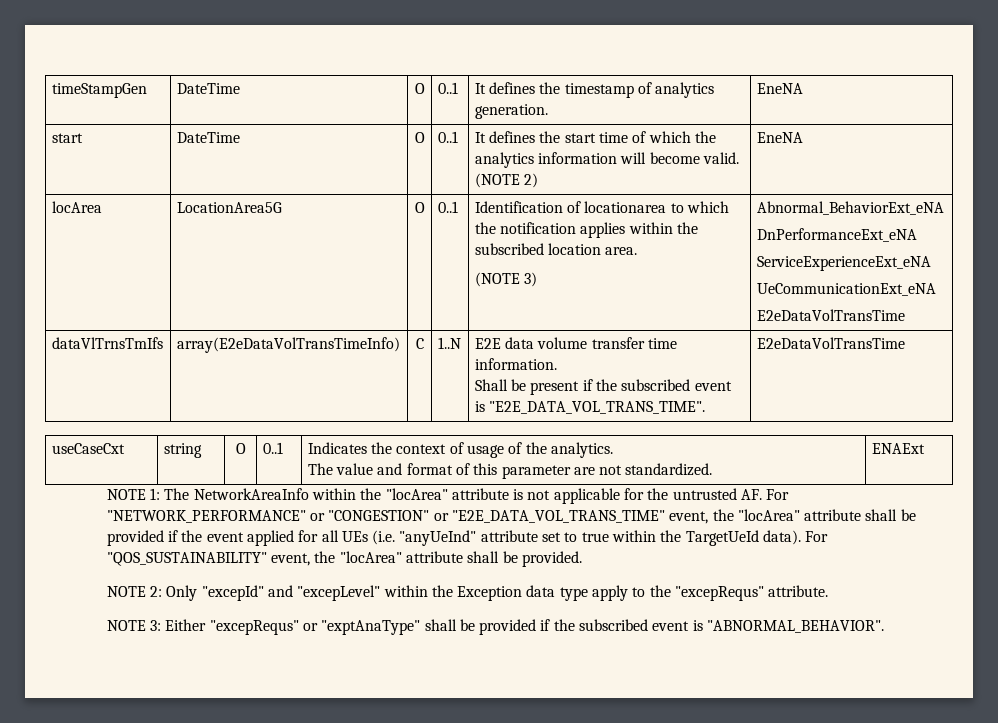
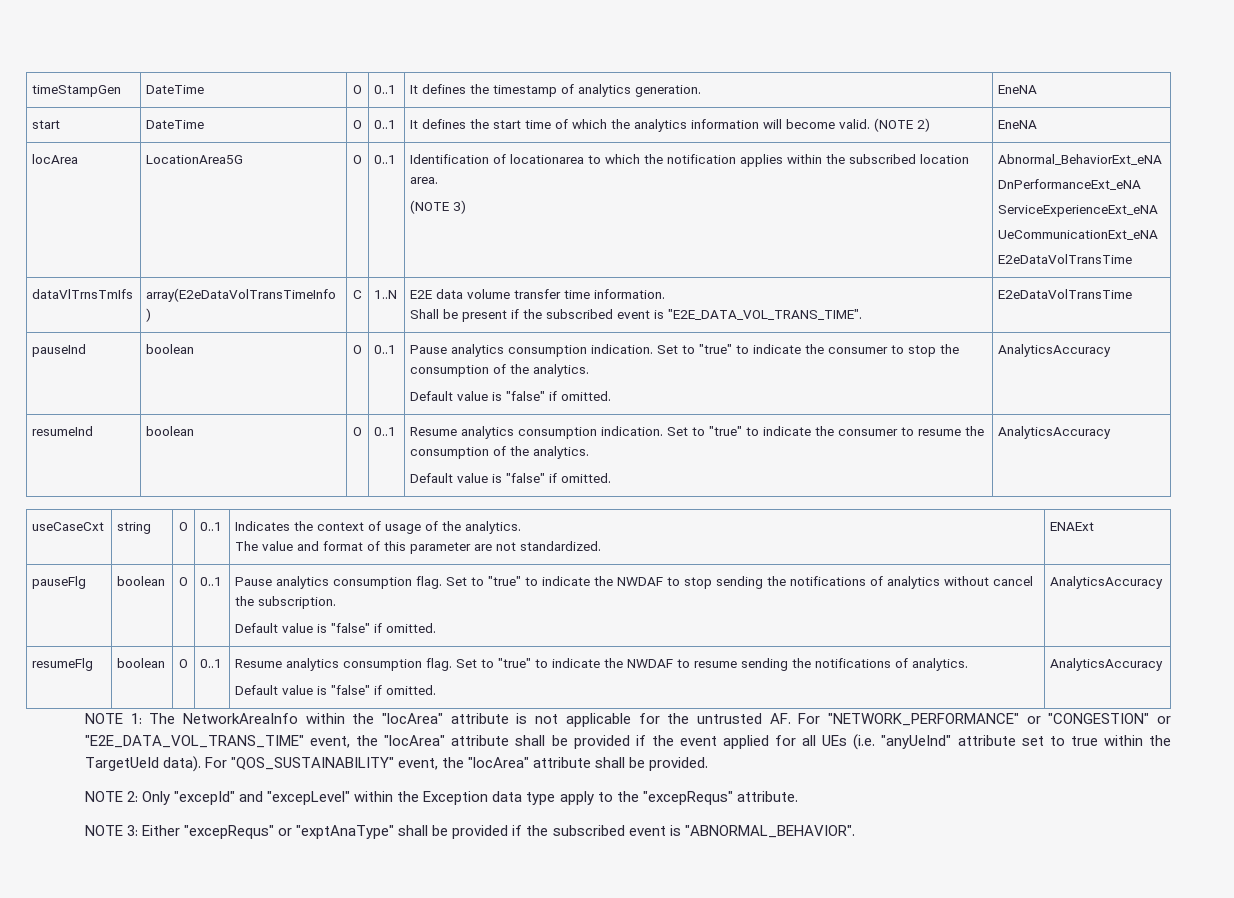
(905, 343) none -> [32,344,87,357] [146,344,195,354] [353,345,362,354] [374,345,397,354] [410,344,960,357] [410,364,590,377] [410,391,612,401] [998,344,1112,357] [32,426,94,436] [146,426,195,436] [353,427,362,436] [374,427,397,436] [410,426,985,439] [410,446,590,459] [410,473,612,483] [998,426,1112,439] // pauseInd | boolean | O | 0..1 | Pause analytics consumption indication. Set to "true" to indicate the consumer to stop the consumption of the analytics. // Default value is "false" if omitted. | AnalyticsAccuracy // resumeInd | boolean | O | 0..1 | Resume analytics consumption indication. Set to "true" to indicate the consumer to resume the consumption of the analytics. // Default value is "false" if omitted. | AnalyticsAccuracy
(925, 448) none -> [32,576,87,589] [117,576,166,586] [179,577,188,586] [200,577,223,586] [235,576,1034,589] [235,596,337,609] [235,623,437,633] [1050,576,1164,589] [32,658,94,671] [117,658,166,668] [179,659,188,668] [200,659,223,668] [235,658,969,671] [235,685,437,695] [1050,658,1164,671] // pauseFlg | boolean | O | 0..1 | Pause analytics consumption flag. Set to "true" to indicate the NWDAF to stop sending the notifications of analytics without cancel the subscription. // Default value is "false" if omitted. | AnalyticsAccuracy // resumeFlg | boolean | O | 0..1 | Resume analytics consumption flag. Set to "true" to indicate the NWDAF to resume sending the notifications of analytics. // Default value is "false" if omitted. | AnalyticsAccuracy

